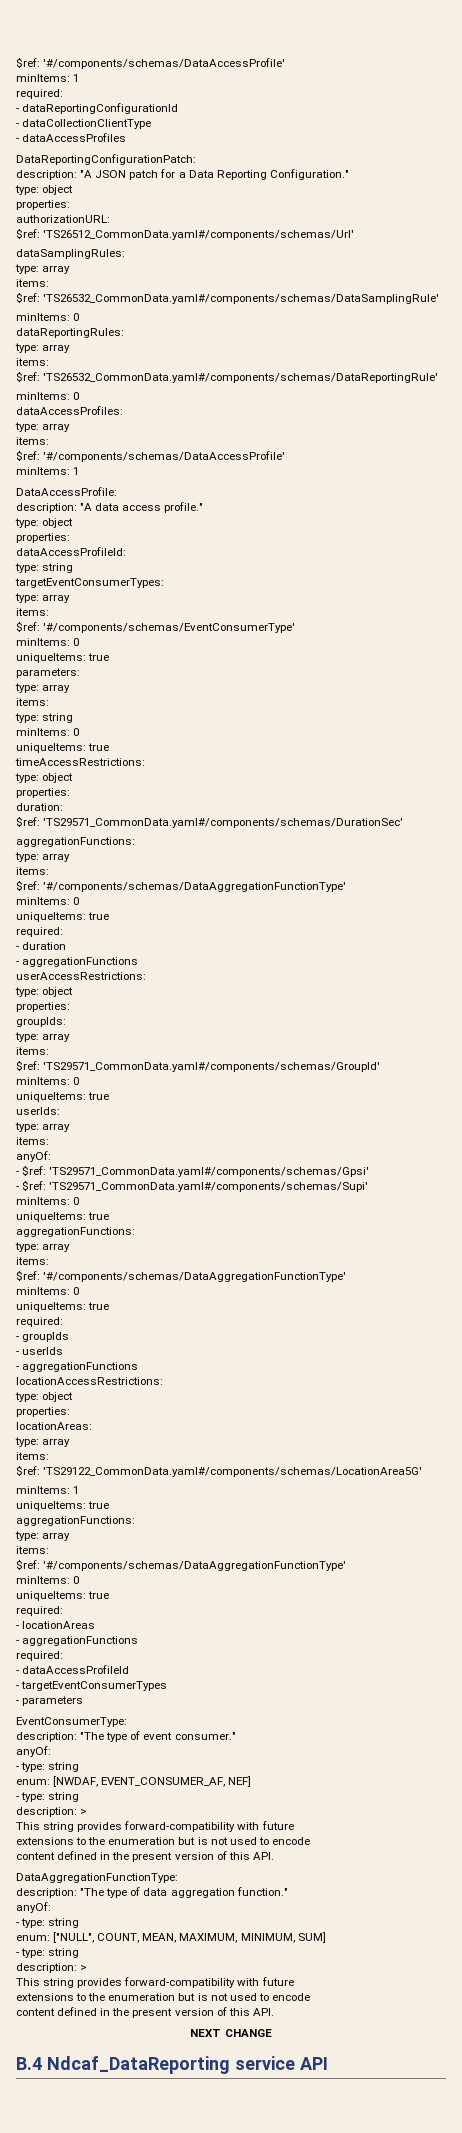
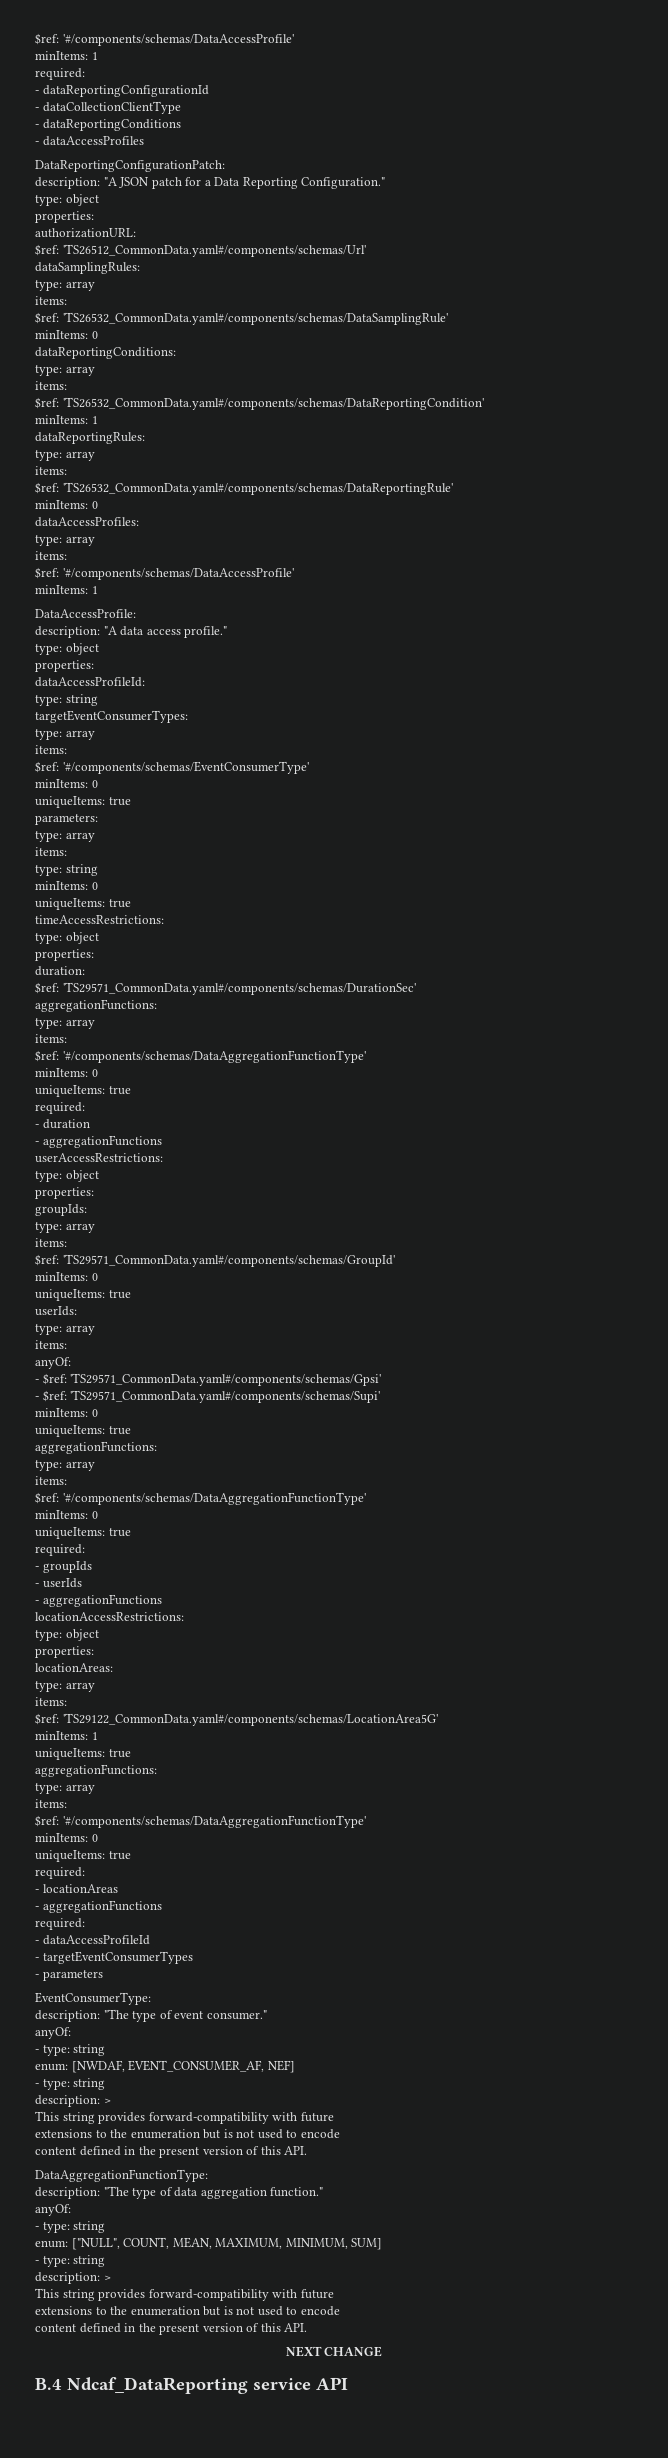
(152, 124) none -> [35,119,181,131] // - dataReportingConditions
(80, 317) none -> [35,347,176,359] [35,365,95,376] [35,381,67,390] [35,397,484,410] [35,415,98,424] // dataReportingConditions: // type: array // items: // $ref: 'TS26532_CommonData.yaml#/components/schemas/DataReportingCondition' // minItems: 1

